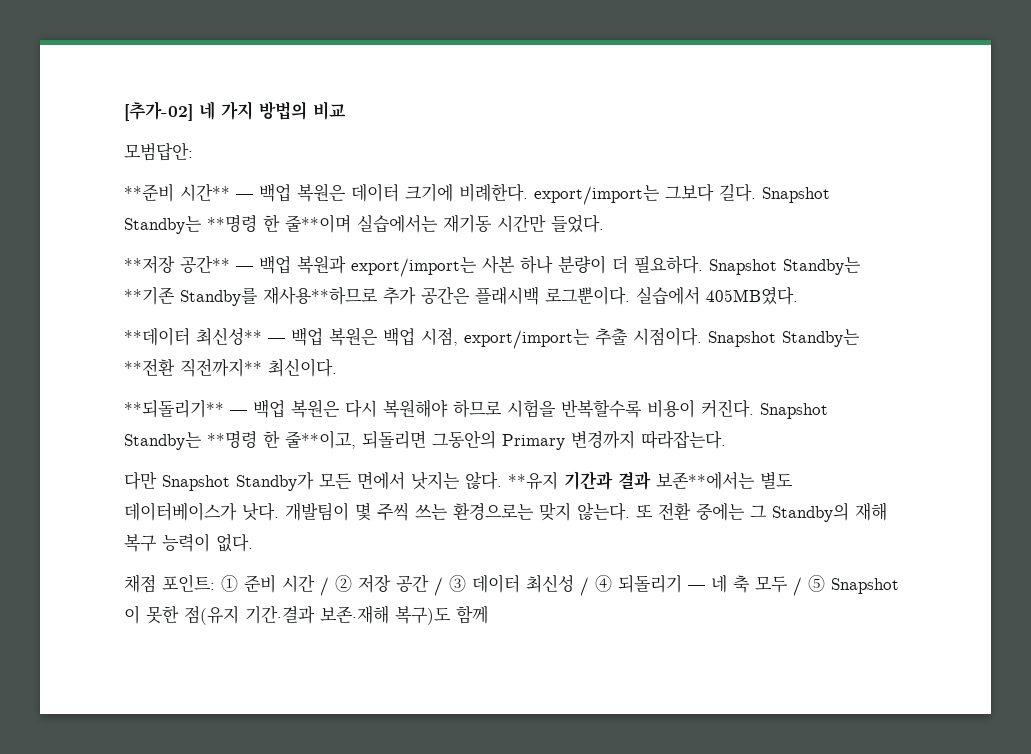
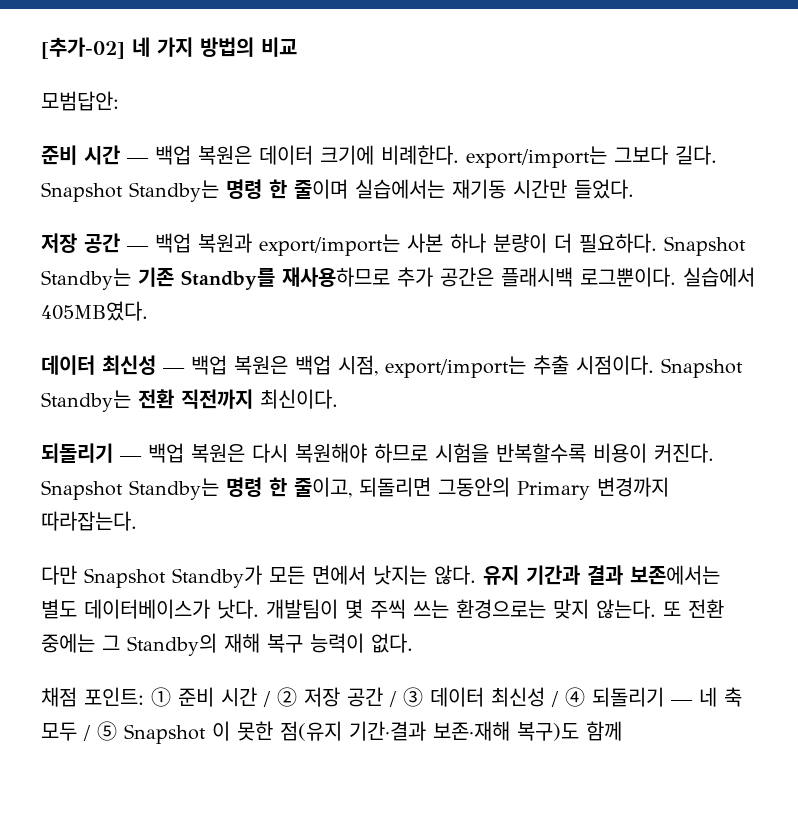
[124,183,230,202] **준비 시간** -> [41,145,120,165] 준비 시간
[207,214,351,233] **명령 한 줄**이며 -> [226,179,348,199] 명령 한 줄이며
[124,255,230,274] **저장 공간** -> [41,233,120,253] 저장 공간
[124,286,378,306] **기존 Standby를 재사용**하므로 -> [138,267,390,290] 기존 Standby를 재사용하므로
[124,327,262,346] **데이터 최신성** -> [41,355,156,375] 데이터 최신성
[124,358,262,377] **전환 직전까지** -> [138,389,253,409] 전환 직전까지
[124,400,224,418] **되돌리기** -> [41,443,113,463] 되돌리기
[207,430,356,449] **명령 한 줄**이고, -> [226,477,352,498] 명령 한 줄이고,
[508,472,558,490] **유지 -> [483,565,519,585] 유지
[656,471,755,490] 보존**에서는 -> [630,565,720,585] 보존에서는

